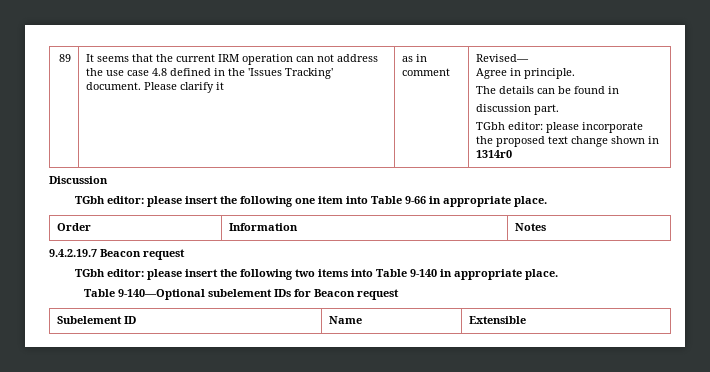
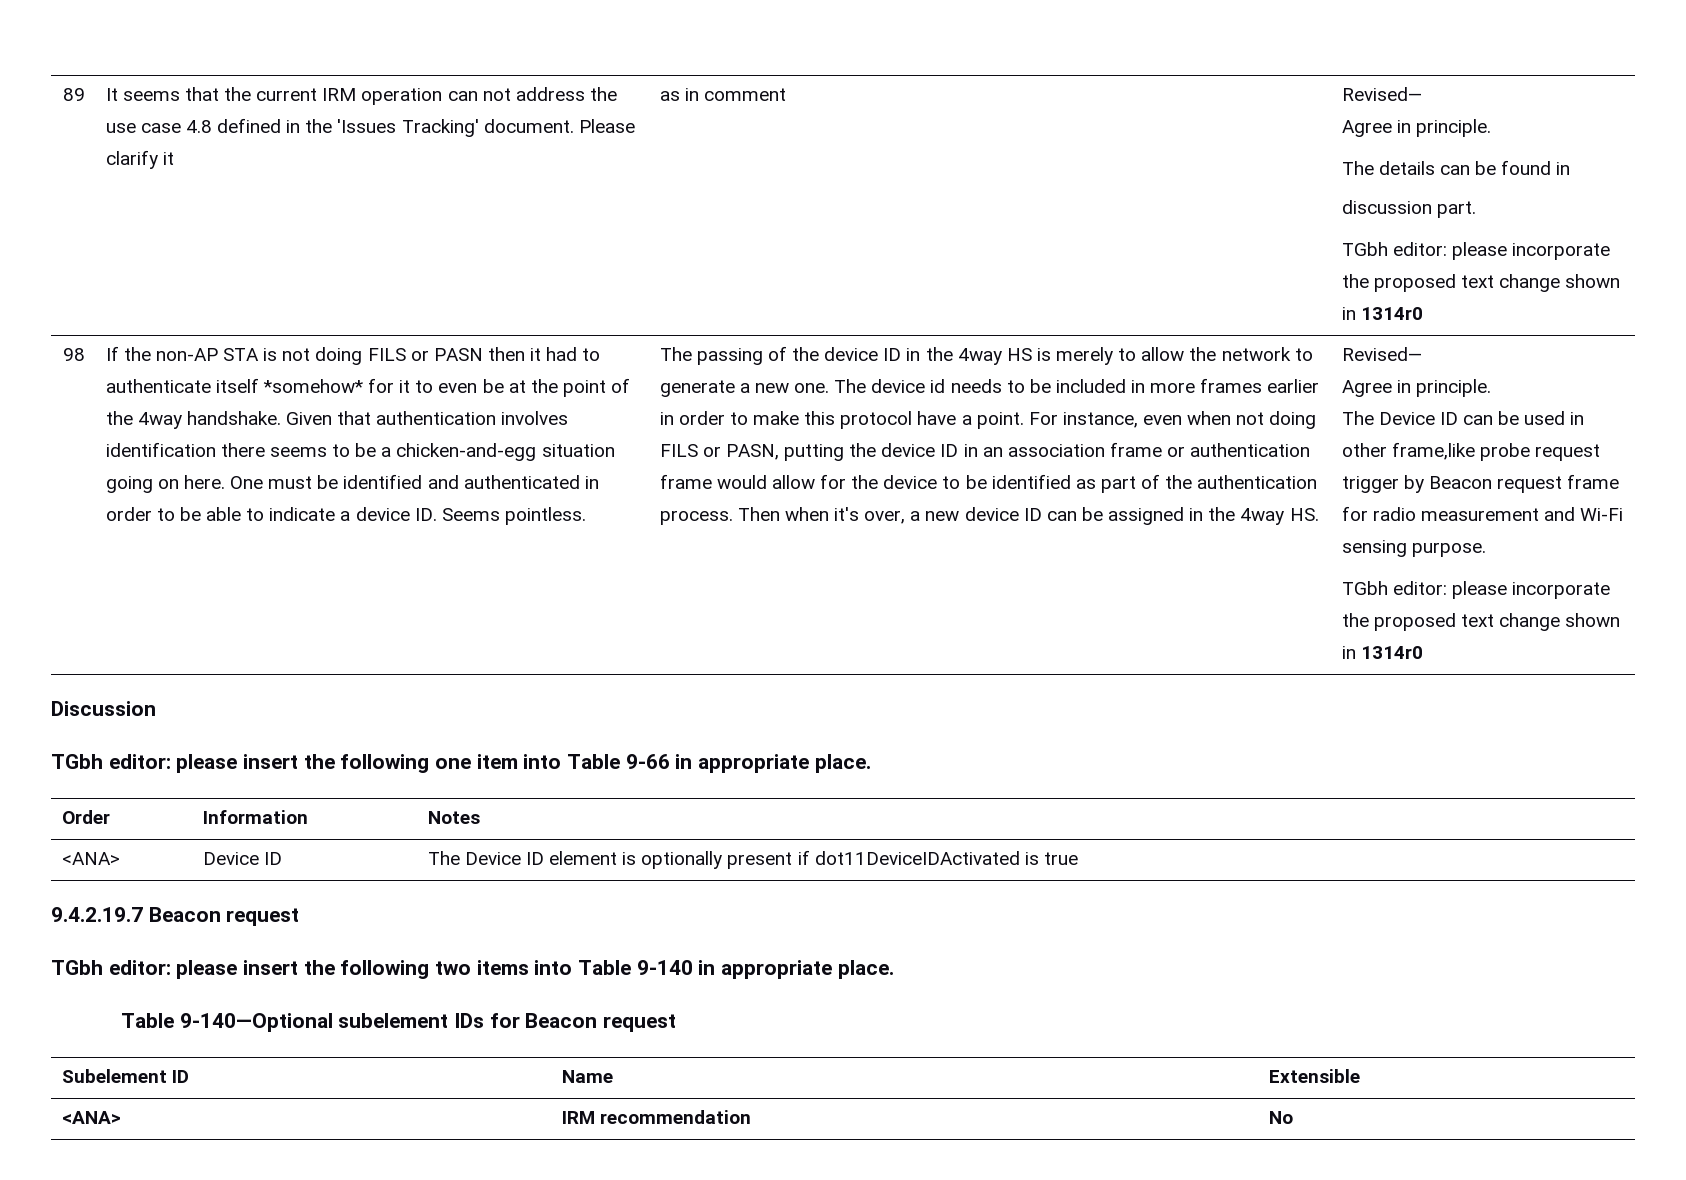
(513, 154) none -> [63,348,86,361] [105,346,601,365] [105,378,631,397] [105,411,569,429] [105,442,615,461] [105,474,599,493] [105,507,586,525] [659,346,1313,365] [659,378,1320,397] [659,411,1317,429] [659,442,1311,461] [659,474,1318,493] [659,507,1319,525] [1341,347,1422,361] [1341,379,1491,397] [1341,411,1585,425] [1341,442,1600,461] [1341,474,1620,493] [1341,506,1624,521] [1341,540,1486,557] [1341,581,1610,599] [1341,613,1621,631] [1341,646,1423,659] // 98 | If the non-AP STA is not doing FILS or PASN then it had to authenticate itself *somehow* for it to even be at the point of the 4way handshake. Given that authentication involves identification there seems to be a chicken-and-egg situation going on here. One must be identified and authenticated in order to be able to indicate a device ID. Seems pointless. | The passing of the device ID in the 4way HS is merely to allow the network to generate a new one. The device id needs to be included in more frames earlier in order to make this protocol have a point. For instance, even when not doing FILS or PASN, putting the device ID in an association frame or authentication frame would allow for the device to be identified as part of the authentication process. Then when it's over, a new device ID can be assigned in the 4way HS. | Revised— // Agree in principle. // The Device ID can be used in other frame,like probe request trigger by Beacon request frame for radio measurement and Wi-Fi sensing purpose. // TGbh editor: please incorporate the proposed text change shown in 1314r0
(547, 227) none -> [61,852,120,865] [202,852,282,865] [427,850,1078,869] // <ANA> | Device ID | The Device ID element is optionally present if dot11DeviceIDActivated is true
(527, 320) none -> [61,1111,121,1124] [561,1110,751,1124] [1268,1111,1293,1124] // <ANA> | IRM recommendation | No

